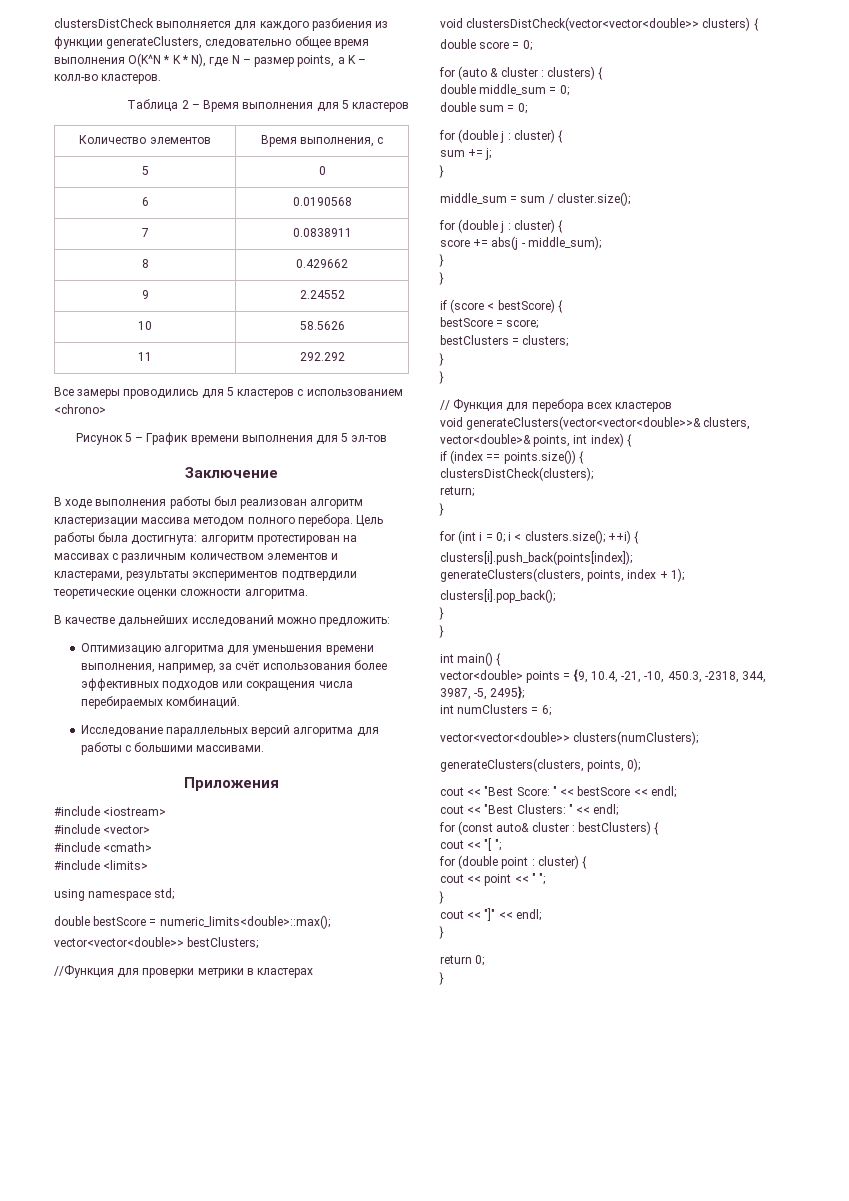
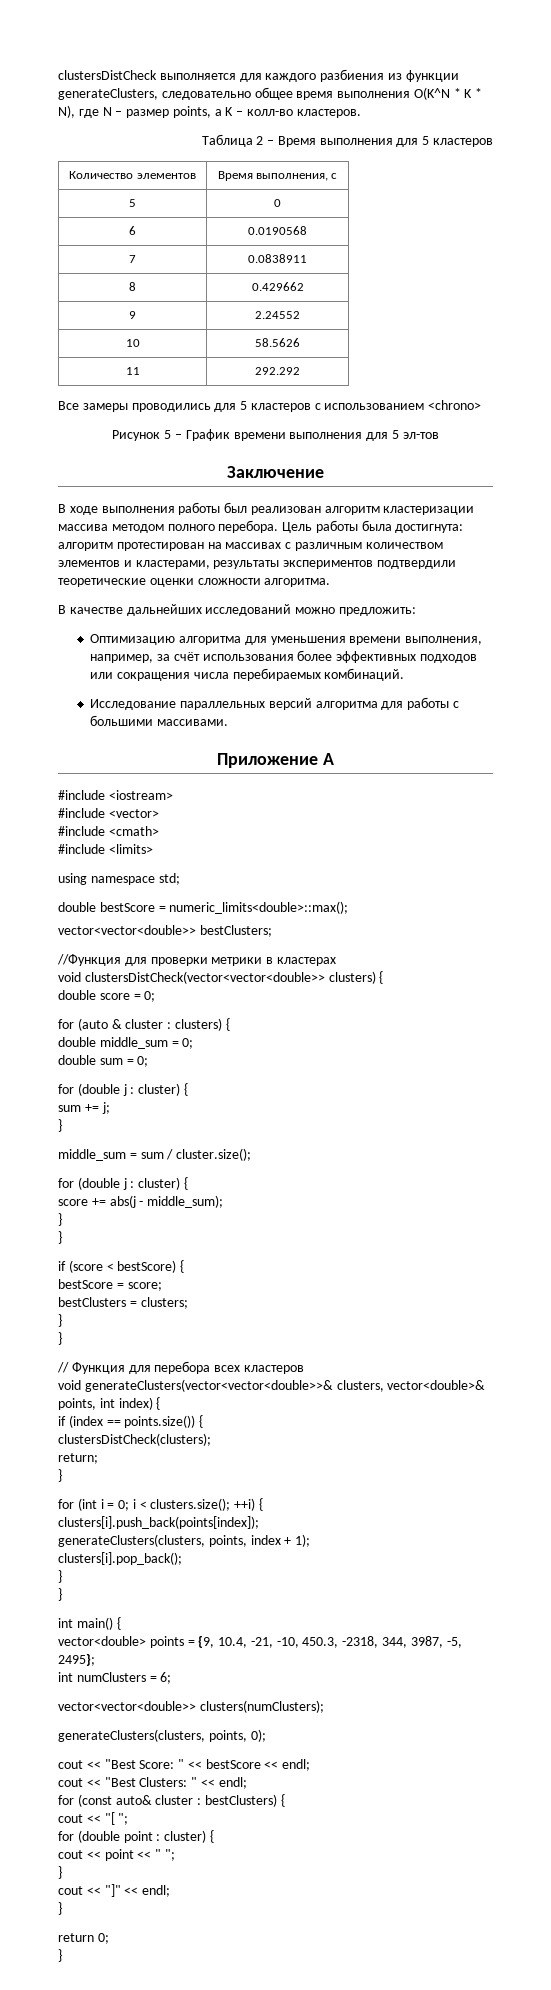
[184,777,279,791] Приложения -> [217,753,334,768] Приложение А

